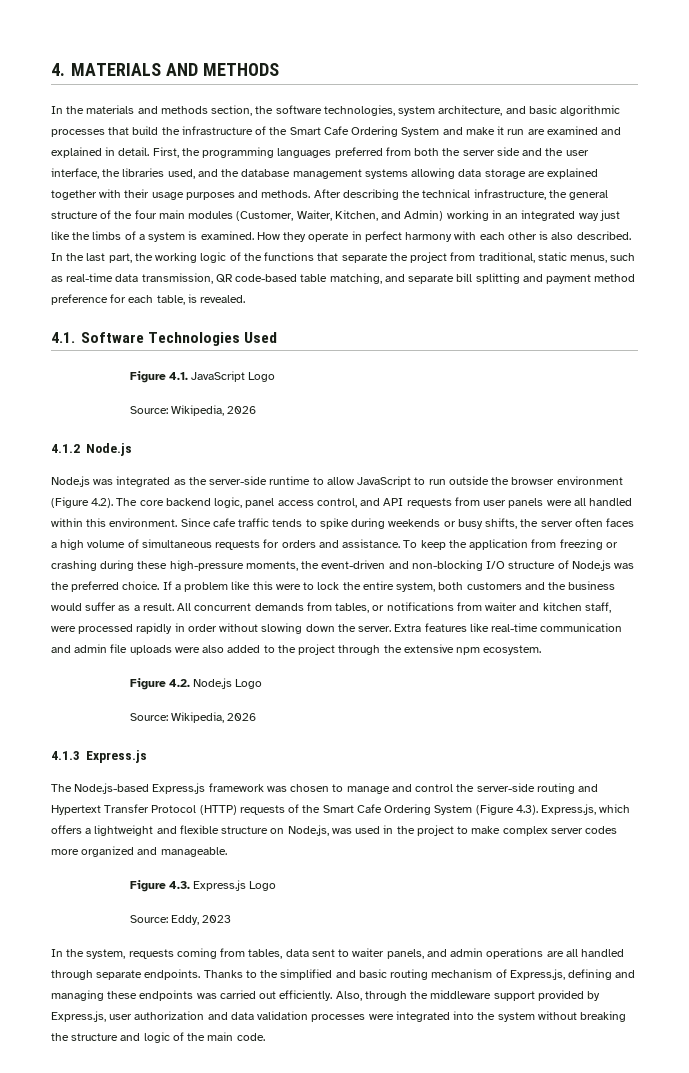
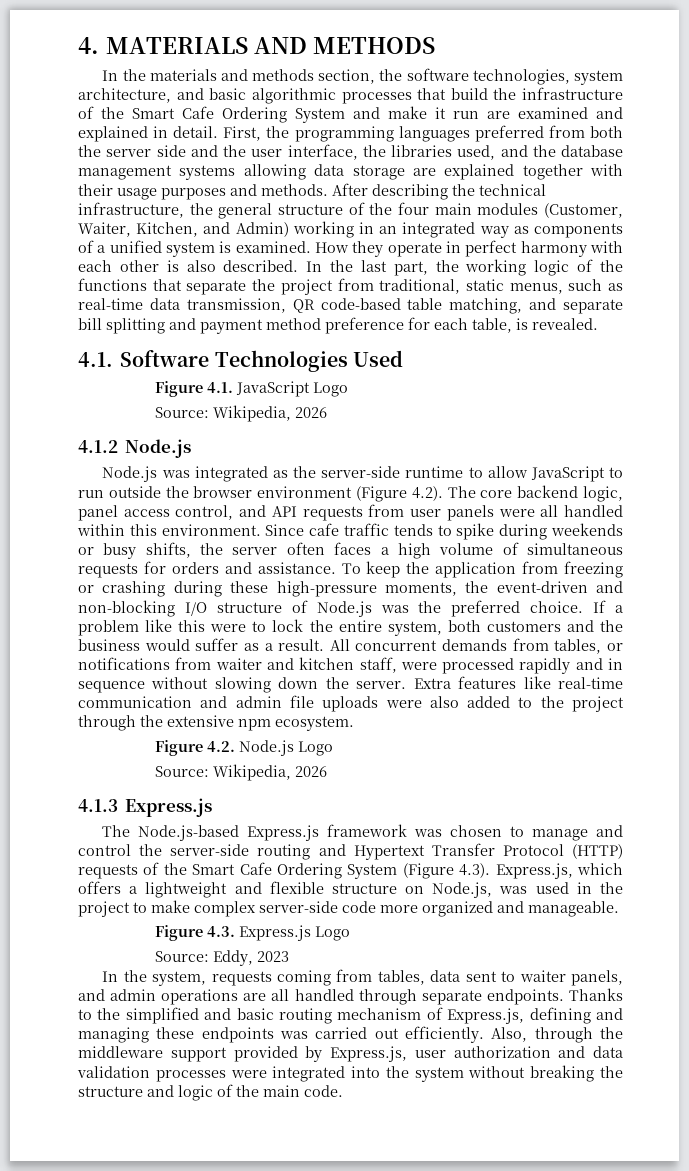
[599,210,620,221] [51,231,122,240] just like the limbs -> [513,223,623,238] as components
(145, 237) none -> [109,240,162,253] unified
[174,623,217,632] in order -> [575,658,623,670] [78,681,145,693] and in sequence
[550,826,618,834] server codes -> [259,901,376,913] server-side code

